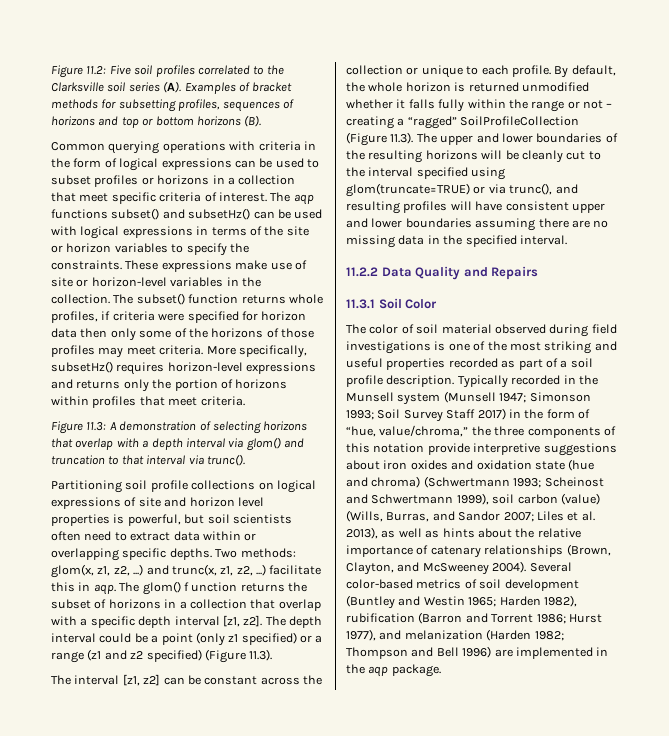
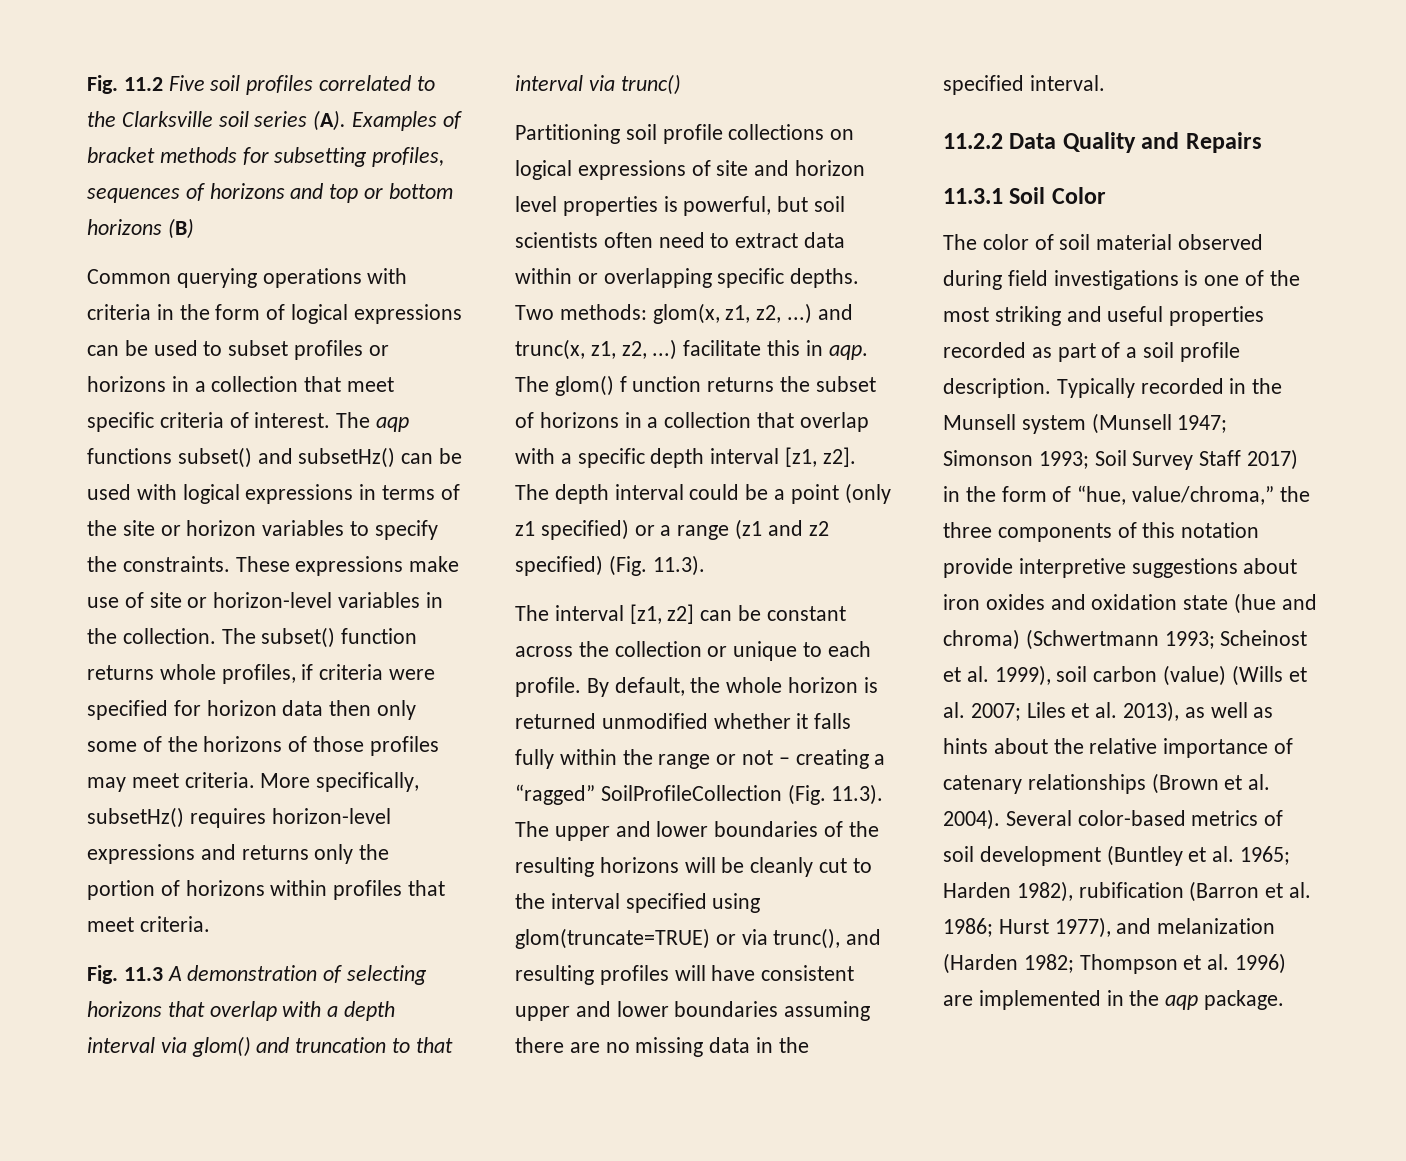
[51,65,107,78] Figure 11.2: -> [87,75,163,94] Fig. 11.2
[244,115,262,127] (B). -> [167,218,194,239] (B)
[51,421,107,434] Figure 11.3: -> [87,965,163,984] Fig. 11.3
[206,454,245,466] trunc(). -> [620,74,681,95] trunc()
[204,649,246,663] (Figure -> [608,555,647,576] (Fig.
[346,132,387,146] (Figure -> [787,784,826,805] (Fig.
[346,494,454,504] and Schwertmann -> [943,666,989,682] et al.
[346,510,501,522] (Wills, Burras, and Sandor -> [1231,665,1307,686] [943,702,965,718] (Wills et al.
[566,544,611,556] [346,562,489,575] (Brown, Clayton, and McSweeney -> [1151,773,1271,794] (Brown et al.
[398,596,465,606] and Westin -> [1188,846,1235,862] et al.
[465,613,534,623] and Torrent -> [1265,882,1312,898] et al.
[411,647,459,657] and Bell -> [1183,954,1230,970] et al.

